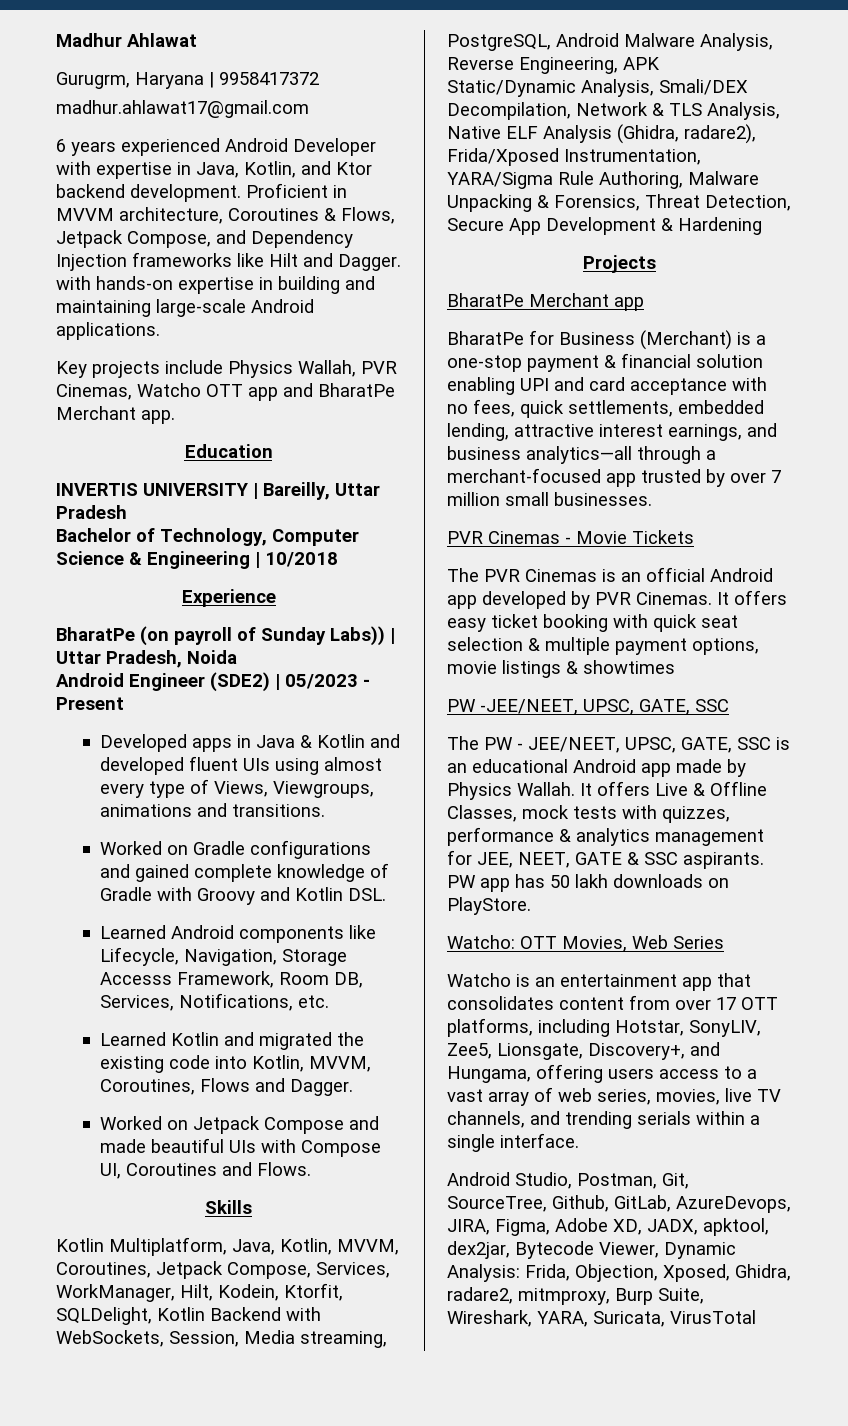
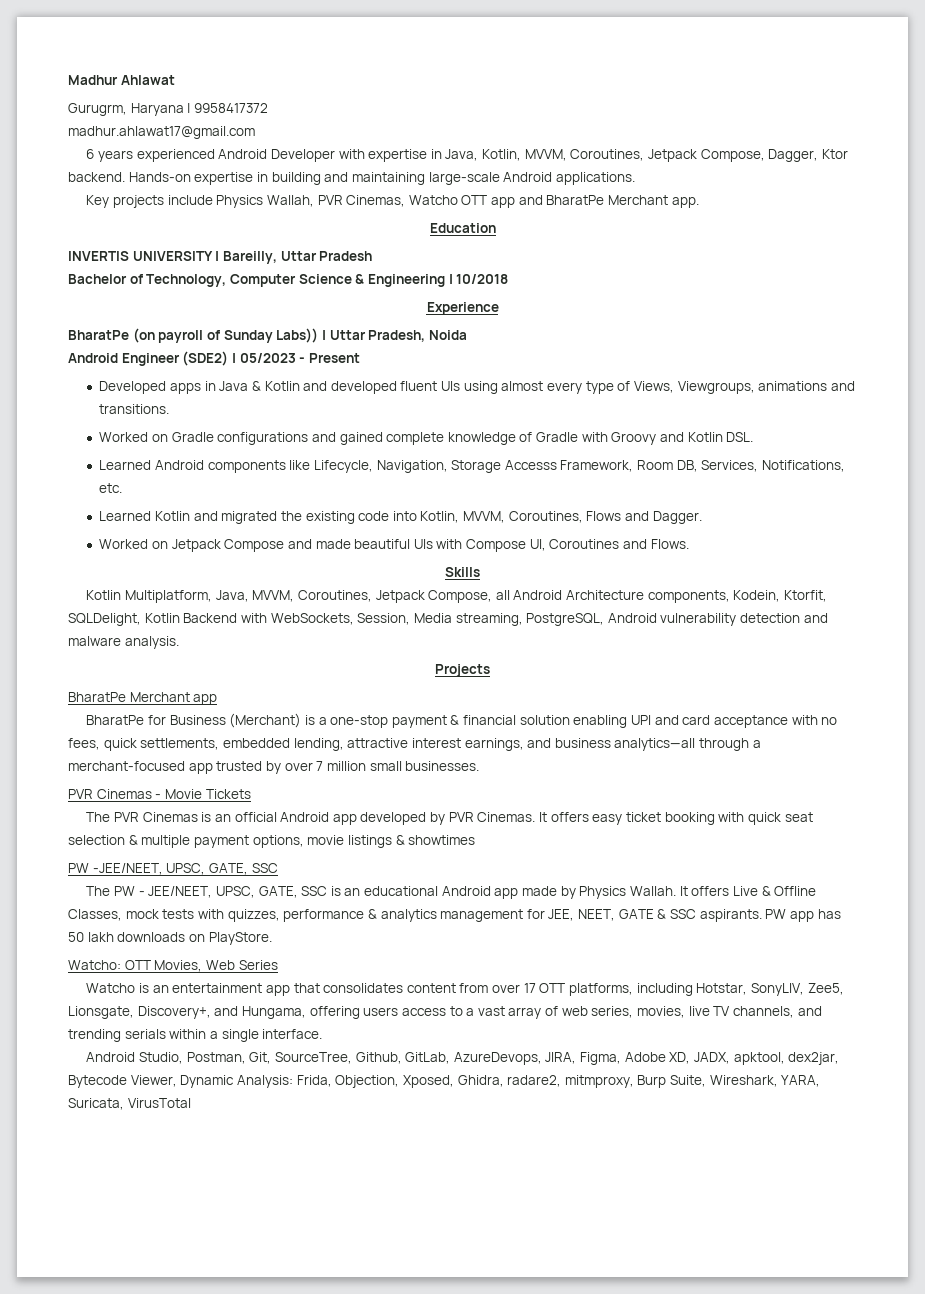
[301,161,372,175] [56,183,347,202] [56,207,395,224] [56,230,353,248] [56,252,401,271] [56,276,173,290] and Ktor backend development. Proficient in MVVM architecture, Coroutines & Flows, Jetpack Compose, and Dependency Injection frameworks like Hilt and Dagger. with hands-on -> [524,149,848,162] [68,172,191,182] MVVM, Coroutines, Jetpack Compose, Dagger, Ktor backend. Hands-on
[280,1238,399,1255] [56,1261,390,1279] [56,1284,213,1302] Kotlin, MVVM, Coroutines, Jetpack Compose, Services, WorkManager, Hilt, -> [252,590,730,603] MVVM, Coroutines, Jetpack Compose, all Android Architecture components,
[624,33,773,51] [447,57,660,74] [447,79,748,97] [447,102,780,120] [447,124,756,144] [447,148,701,166] [447,171,759,189] [447,194,791,212] [447,217,762,235] Malware Analysis, Reverse Engineering, APK Static/Dynamic Analysis, Smali/DEX Decompilation, Network & TLS Analysis, Native ELF Analysis (Ghidra, radare2), Frida/Xposed Instrumentation, YARA/Sigma Rule Authoring, Malware Unpacking & Forensics, Threat Detection, Secure App Development & Hardening -> [660,613,828,626] [68,636,179,649] vulnerability detection and malware analysis.

